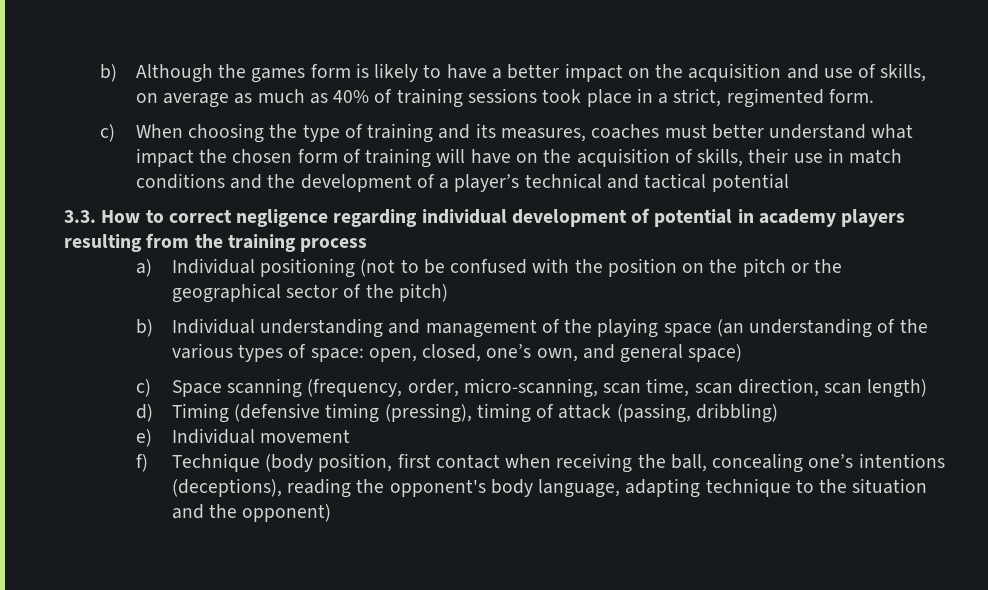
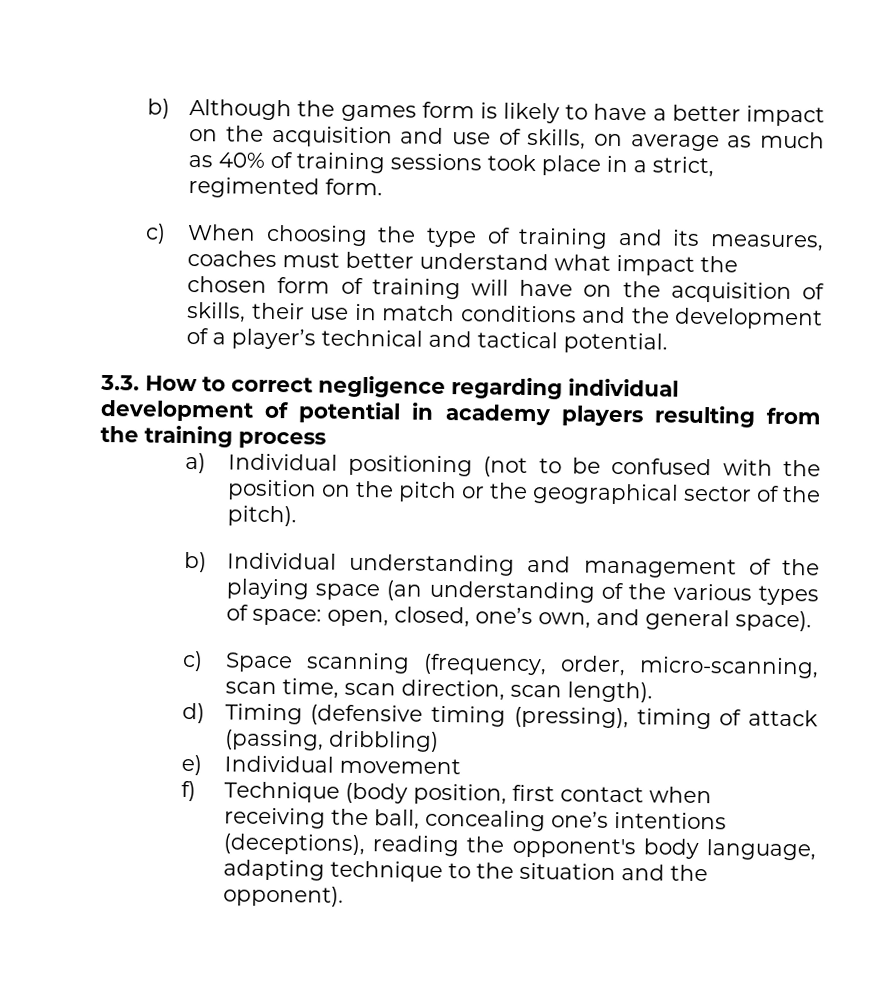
[711,173,789,192] potential -> [563,332,669,354] potential.
[398,283,448,302] pitch) -> [226,505,297,527] pitch).
[688,344,743,362] space) -> [734,610,812,632] space).
[867,379,928,398] length) -> [566,681,653,703] length).
[242,504,332,522] opponent) -> [222,885,344,907] opponent).

